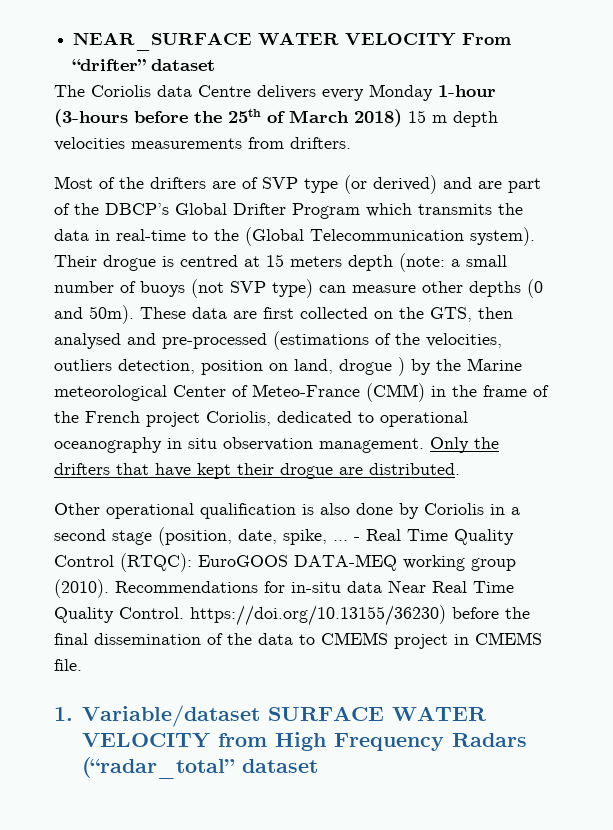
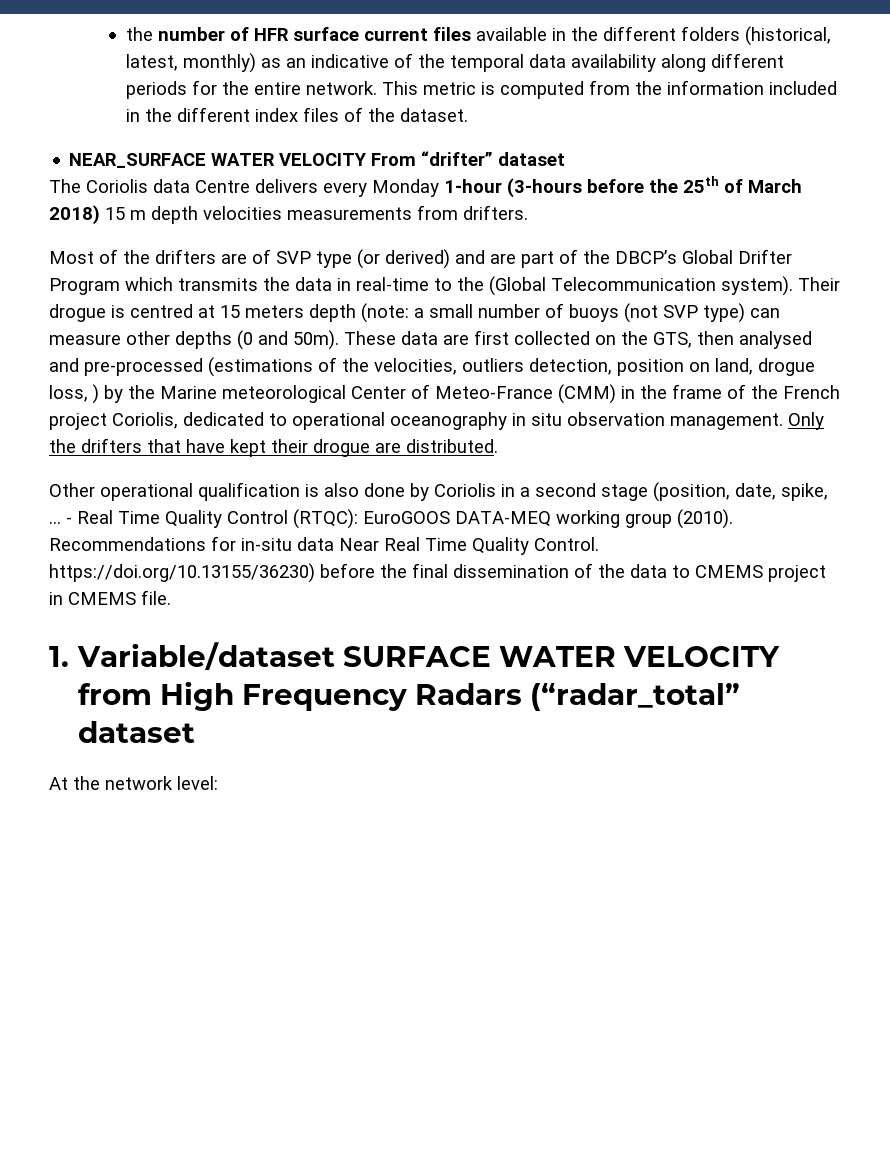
(73, 41) none -> [125,26,831,46] [125,53,784,73] [125,80,837,99] [125,107,468,122] the number of HFR surface current files available in the different folders (historical, latest, monthly) as an indicative of the temporal data availability along different periods for the entire network. This metric is computed from the information included in the different index files of the dataset. //
(392, 367) none -> [49,385,88,402] loss,
(318, 766) none -> [49,776,218,790] // At the network level:

